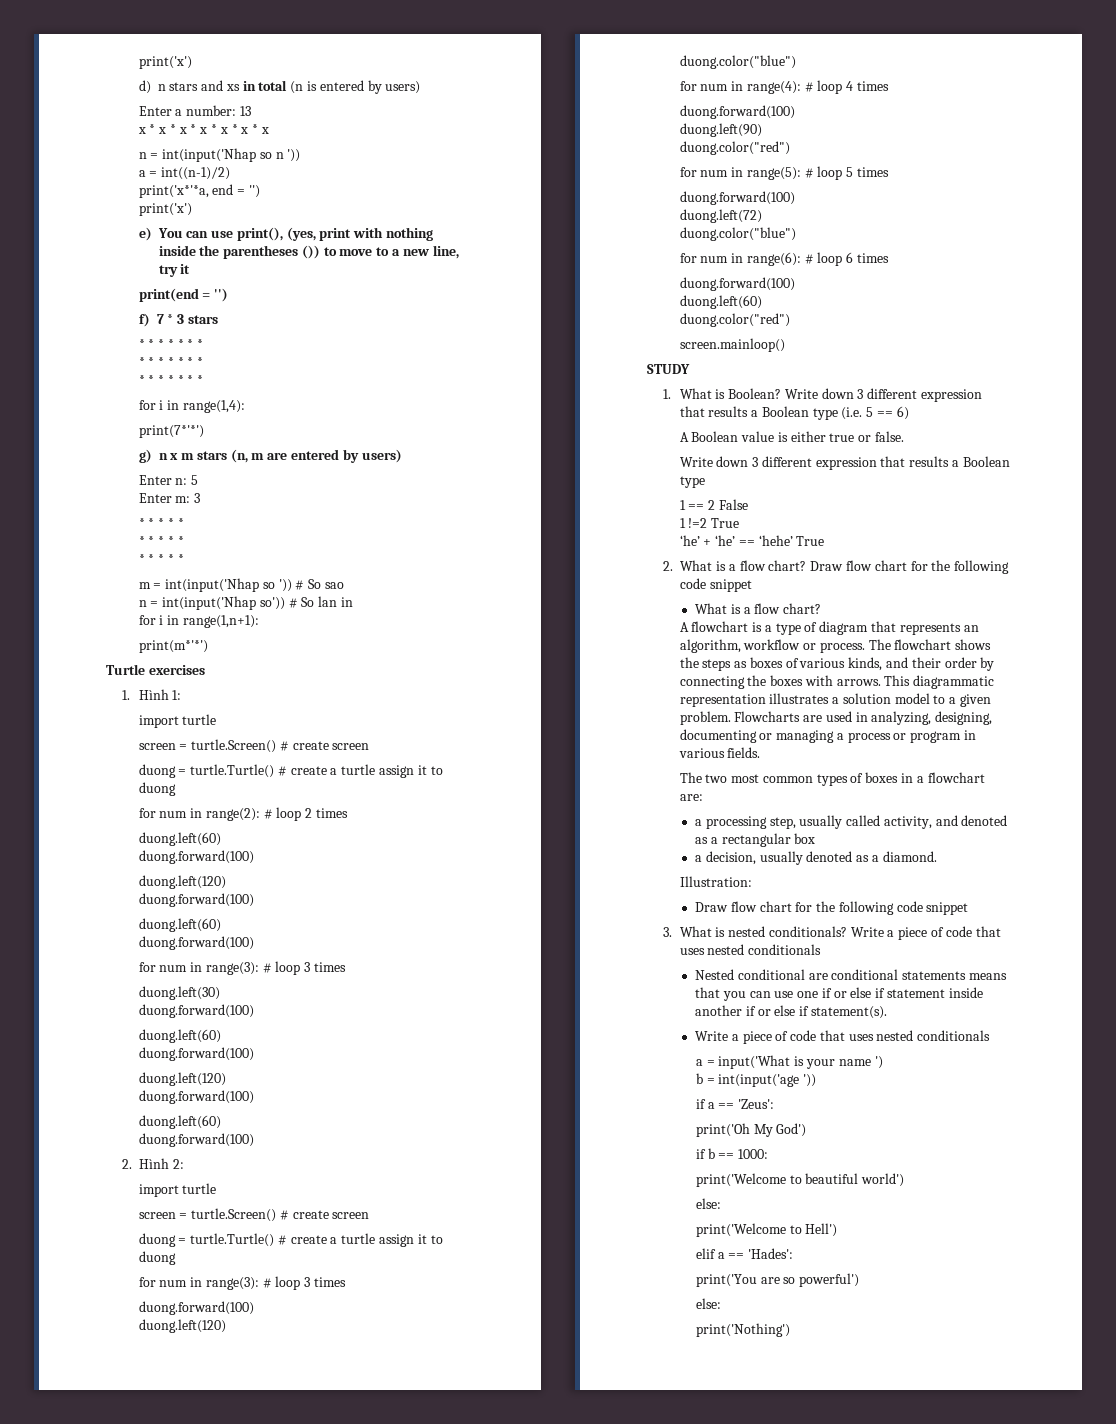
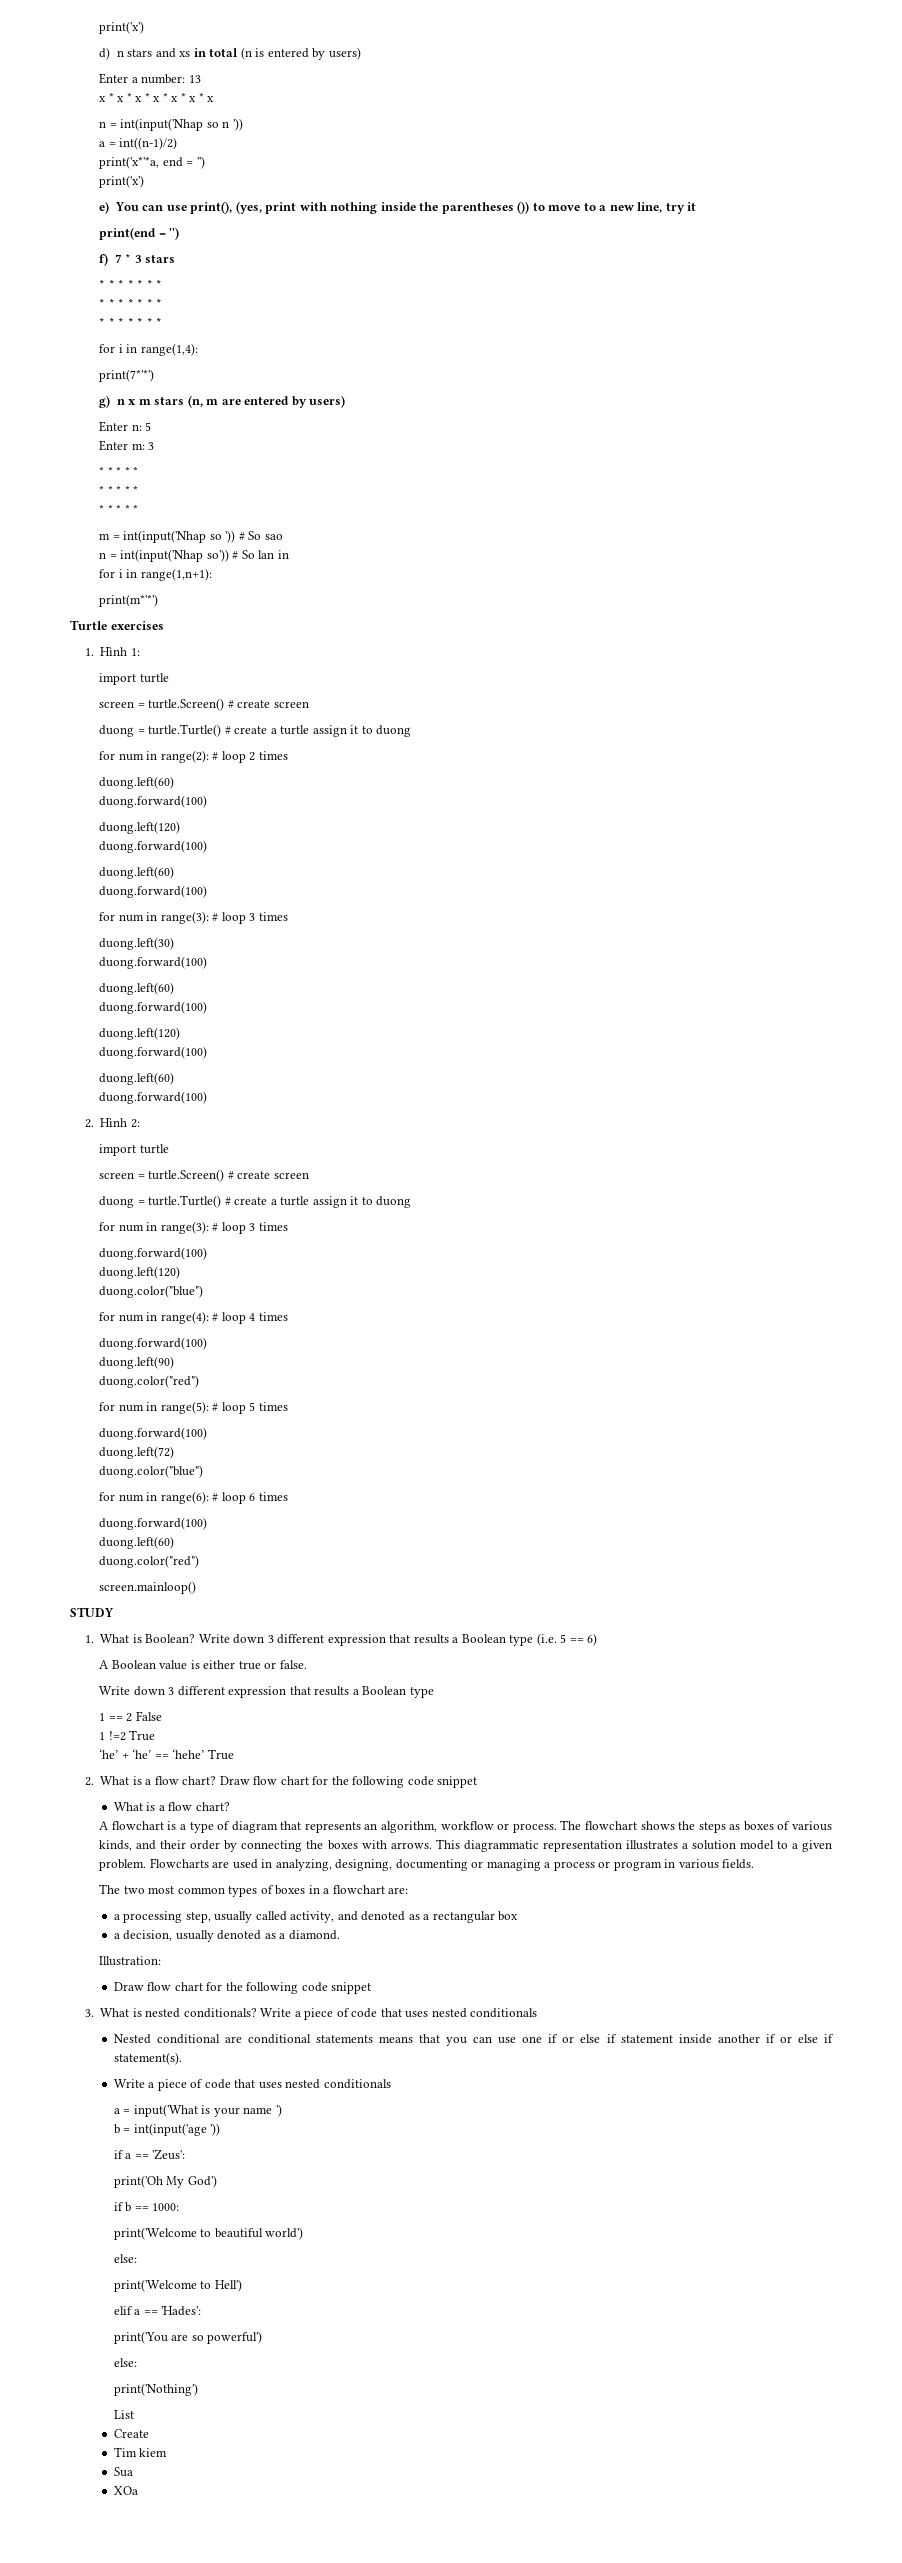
(790, 1330) none -> [113,2410,134,2419] [113,2429,149,2438] [113,2447,168,2457] [113,2467,133,2477] [113,2486,138,2495] // List // Create // Tim kiem // Sua // XOa

